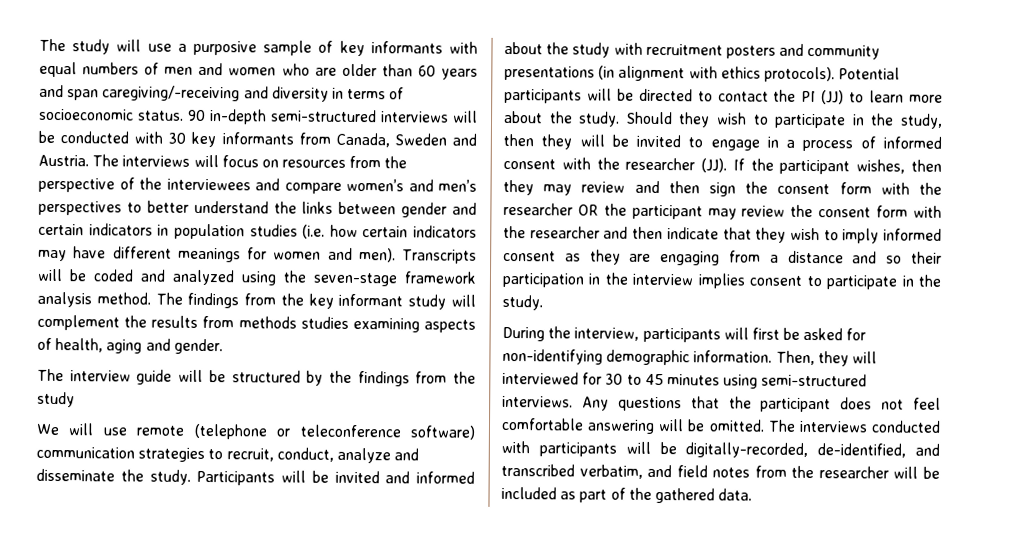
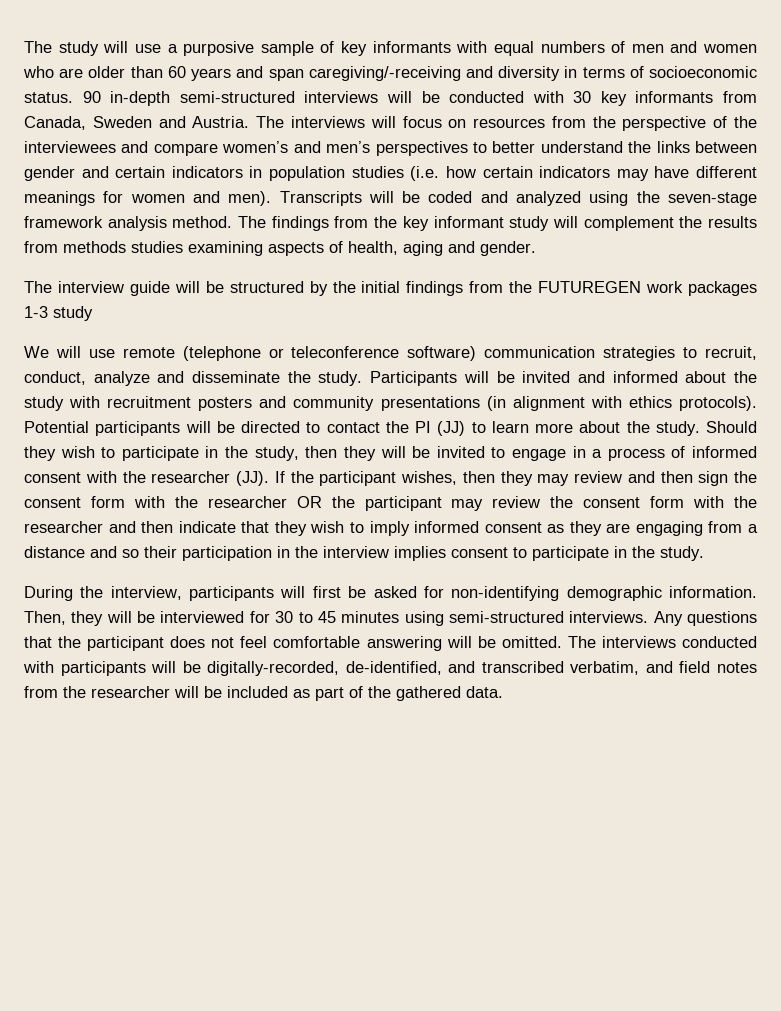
[357,371,476,387] findings from the -> [361,281,758,296] [24,306,48,318] initial findings from the FUTUREGEN work packages 1-3
(877, 357) none -> [137,611,156,623] be

